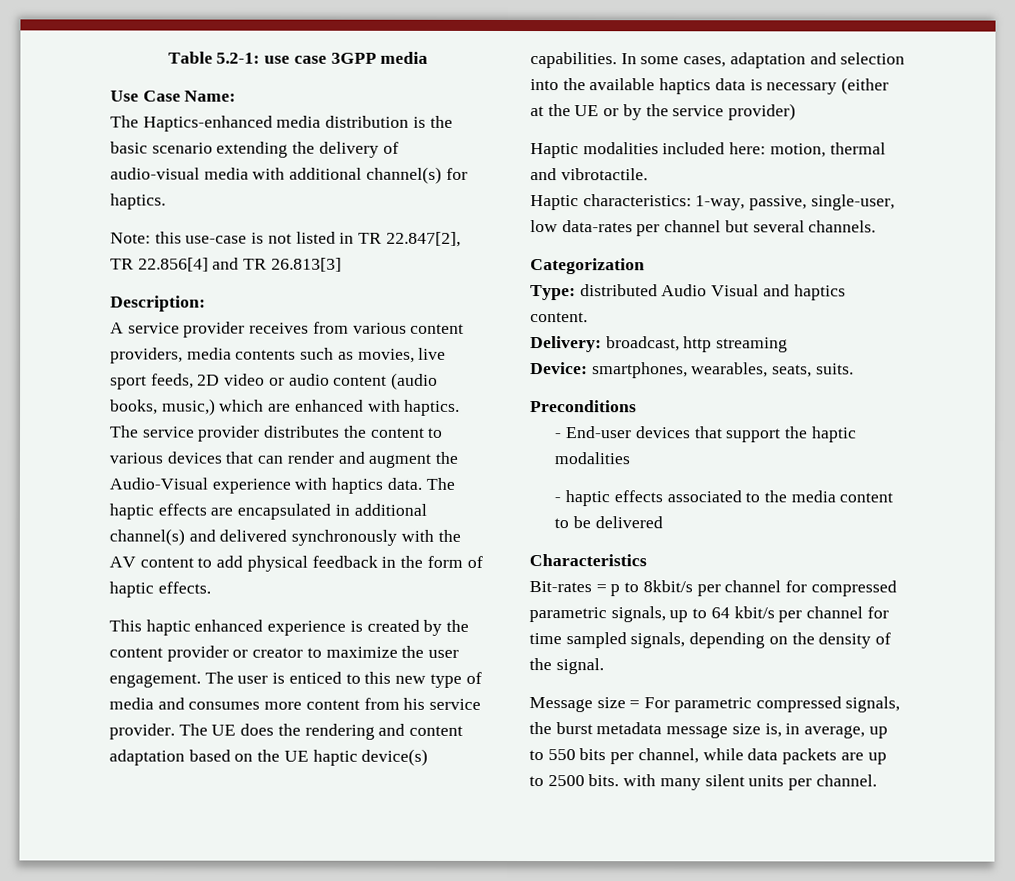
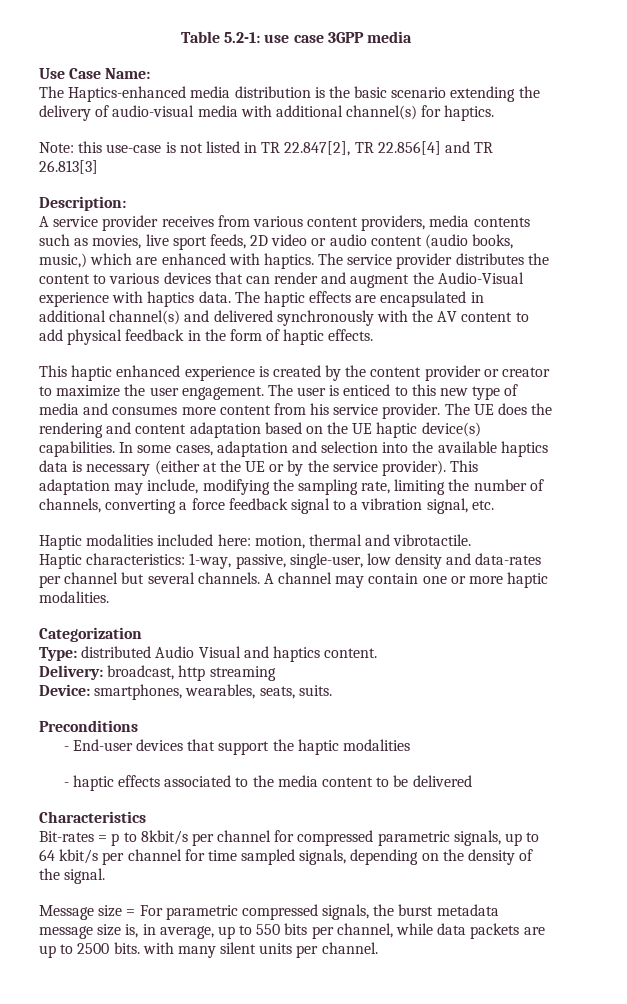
[728,103,797,121] provider) -> [382,460,479,476] [39,479,544,495] [39,498,494,514] provider). This adaptation may include, modifying the sampling rate, limiting the number of channels, converting a force feedback signal to a vibration signal, etc.
(558, 226) none -> [395,553,472,569] density and
(877, 226) none -> [263,572,549,588] [39,591,109,603] A channel may contain one or more haptic modalities.

